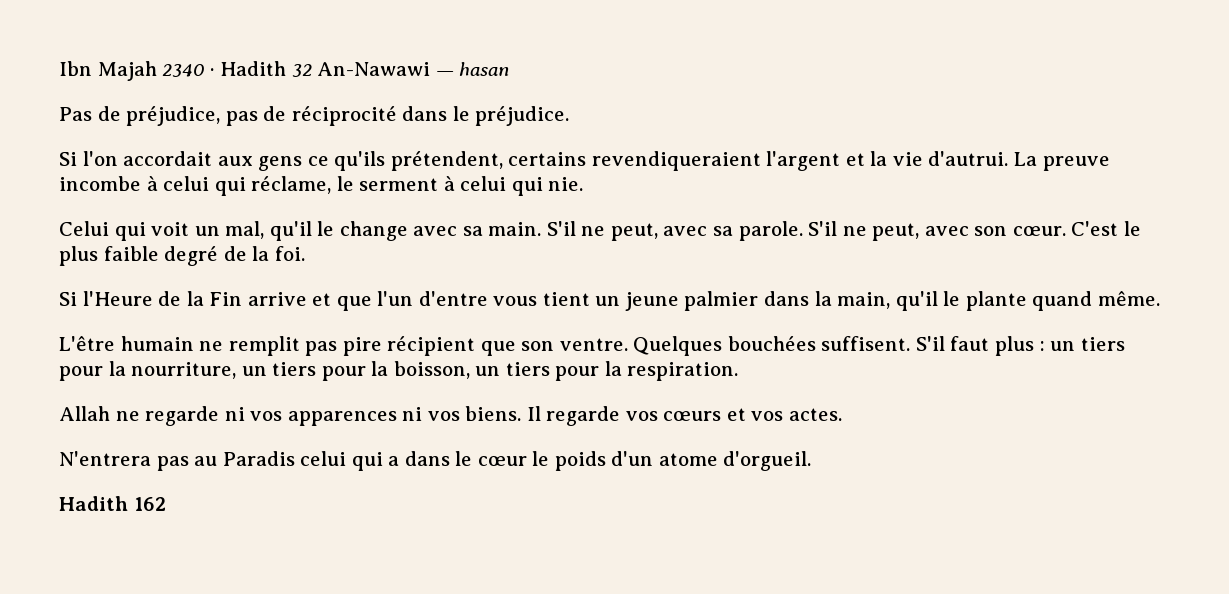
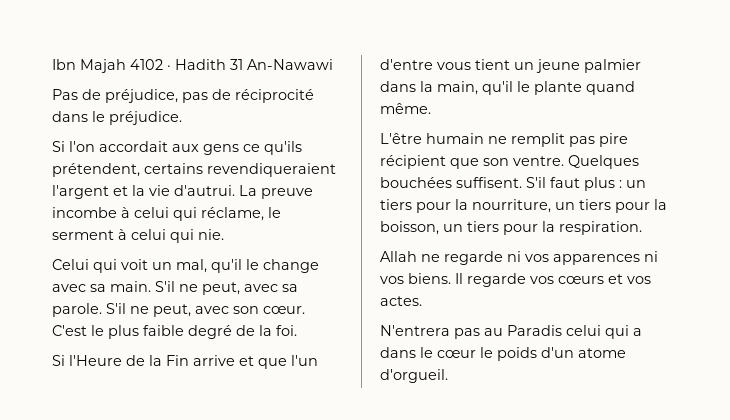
[162,64,205,77] 2340 -> [130,59,163,70] 4102
[291,64,312,77] 32 -> [230,59,243,70] 31
[435,62,510,76] — hasan -> (333, 64) none
[59,496,166,511] // Hadith 162 -> (448, 376) none

